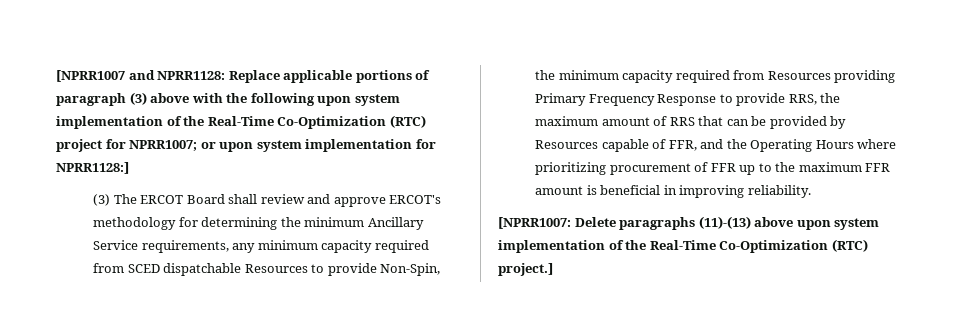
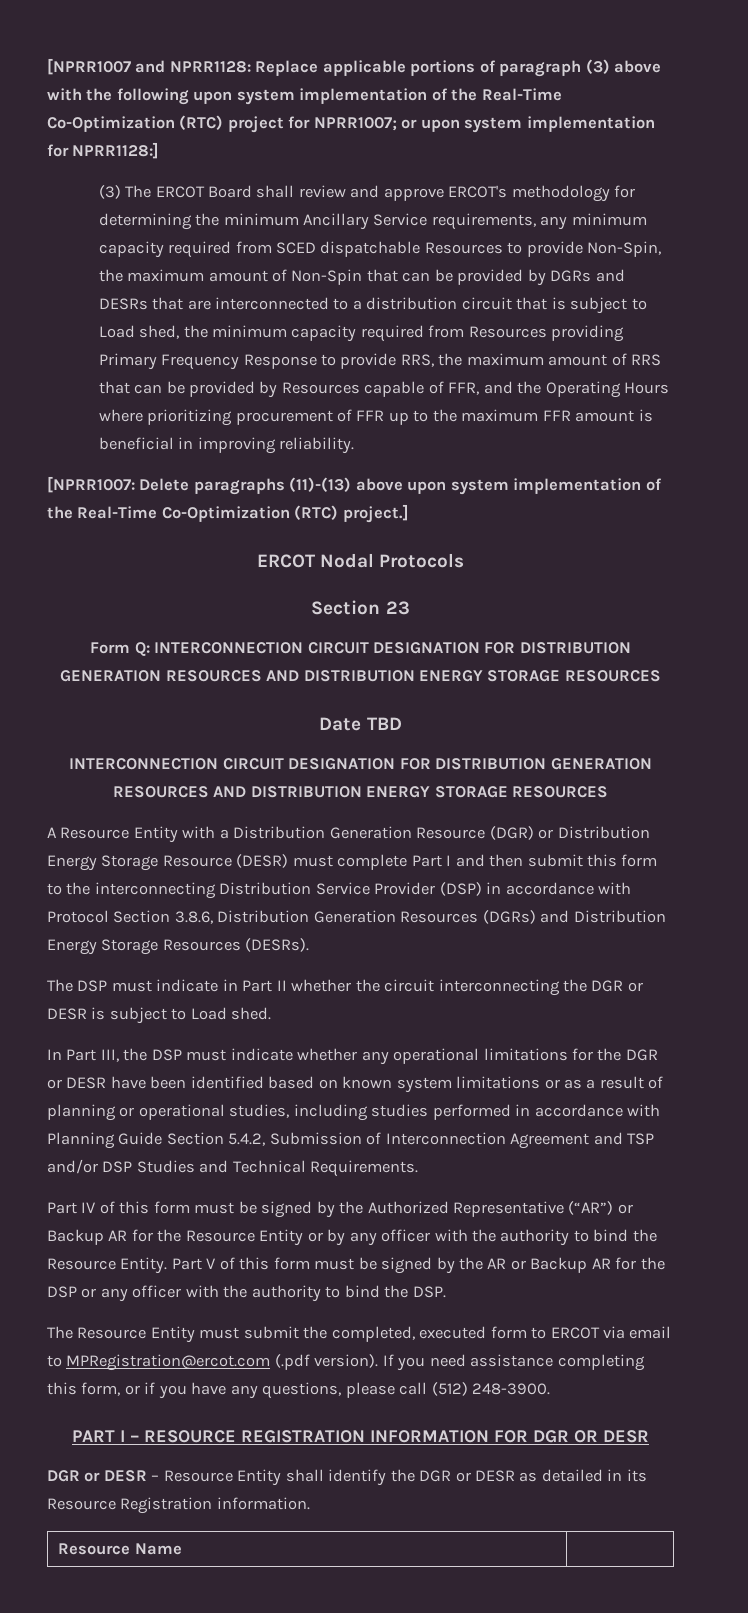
(556, 75) none -> [127,269,625,286] [98,297,647,314] [98,325,208,339] maximum amount of Non-Spin that can be provided by DGRs and DESRs that are interconnected to a distribution circuit that is subject to Load shed, the
(553, 269) none -> [256,553,465,568] [311,600,410,615] [90,642,631,656] [60,670,661,682] [319,717,402,731] [69,758,652,770] [112,786,609,798] [47,826,650,843] [47,854,658,871] [47,882,632,899] [47,910,666,924] [47,938,310,955] [47,979,643,996] [47,1007,272,1024] [47,1048,658,1065] [47,1076,664,1093] [47,1104,661,1121] [47,1132,655,1149] [47,1159,419,1177] [47,1201,633,1218] [47,1229,657,1246] [47,1257,665,1274] [47,1285,446,1302] [47,1326,672,1343] [47,1354,645,1371] [47,1382,551,1399] [72,1430,649,1443] [47,1469,647,1486] [47,1497,310,1514] [58,1543,182,1555] // ERCOT Nodal Protocols // Section 23 // Form Q: INTERCONNECTION CIRCUIT DESIGNATION FOR DISTRIBUTION GENERATION RESOURCES AND DISTRIBUTION ENERGY STORAGE RESOURCES // Date TBD // INTERCONNECTION CIRCUIT DESIGNATION FOR DISTRIBUTION GENERATION RESOURCES AND DISTRIBUTION ENERGY STORAGE RESOURCES // A Resource Entity with a Distribution Generation Resource (DGR) or Distribution Energy Storage Resource (DESR) must complete Part I and then submit this form to the interconnecting Distribution Service Provider (DSP) in accordance with Protocol Section 3.8.6, Distribution Generation Resources (DGRs) and Distribution Energy Storage Resources (DESRs). // The DSP must indicate in Part II whether the circuit interconnecting the DGR or DESR is subject to Load shed. // In Part III, the DSP must indicate whether any operational limitations for the DGR or DESR have been identified based on known system limitations or as a result of planning or operational studies, including studies performed in accordance with Planning Guide Section 5.4.2, Submission of Interconnection Agreement and TSP and/or DSP Studies and Technical Requirements. // Part IV of this form must be signed by the Authorized Representative (“AR”) or Backup AR for the Resource Entity or by any officer with the authority to bind the Resource Entity. Part V of this form must be signed by the AR or Backup AR for the DSP or any officer with the authority to bind the DSP. // The Resource Entity must submit the completed, executed form to ERCOT via email to MPRegistration@ercot.com (.pdf version). If you need assistance completing this form, or if you have any questions, please call (512) 248-3900. // PART I – RESOURCE REGISTRATION INFORMATION FOR DGR OR DESR // DGR or DESR – Resource Entity shall identify the DGR or DESR as detailed in its Resource Registration information. // Resource Name |

